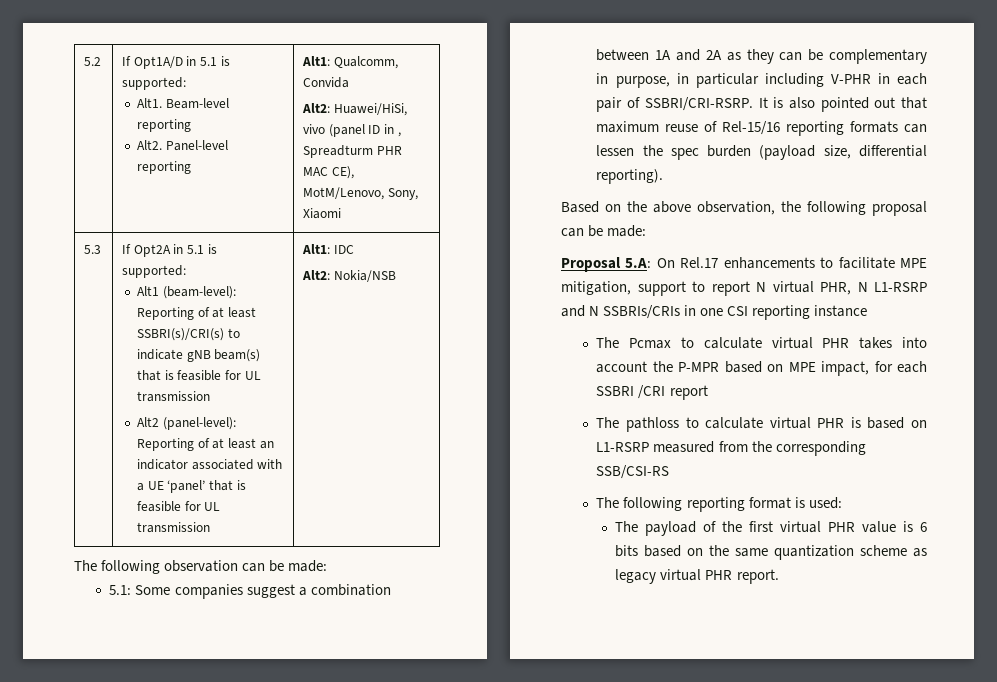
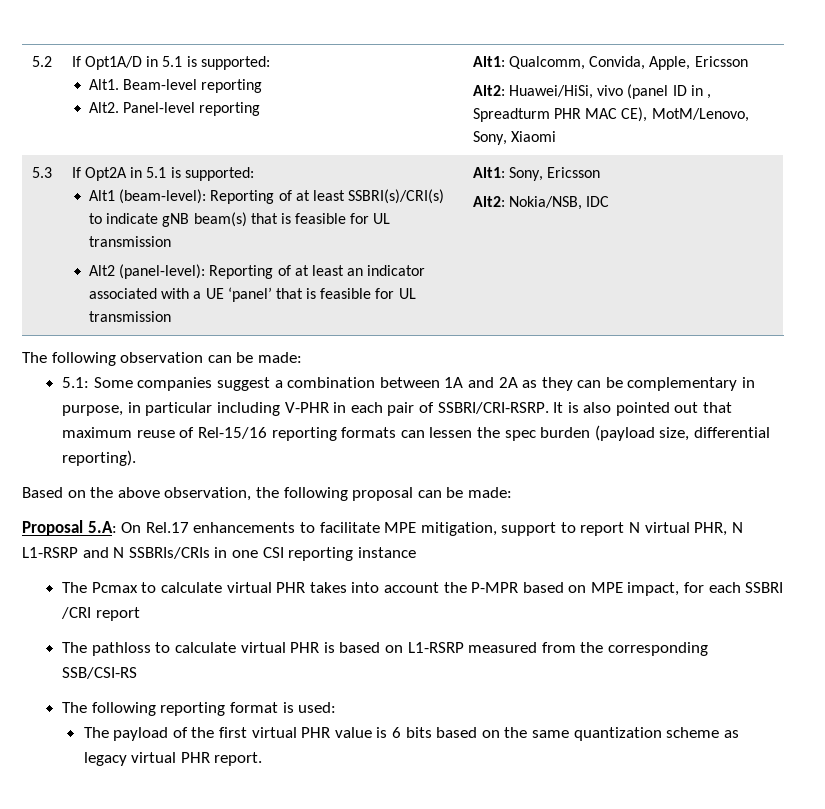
[303,77,350,88] Convida -> [589,56,748,70] Convida, Apple, Ericsson
[333,245,354,254] [302,270,396,282] IDC // Alt2: Nokia/NSB -> [509,167,601,181] [472,196,610,210] Sony, Ericsson // Alt2: Nokia/NSB, IDC

